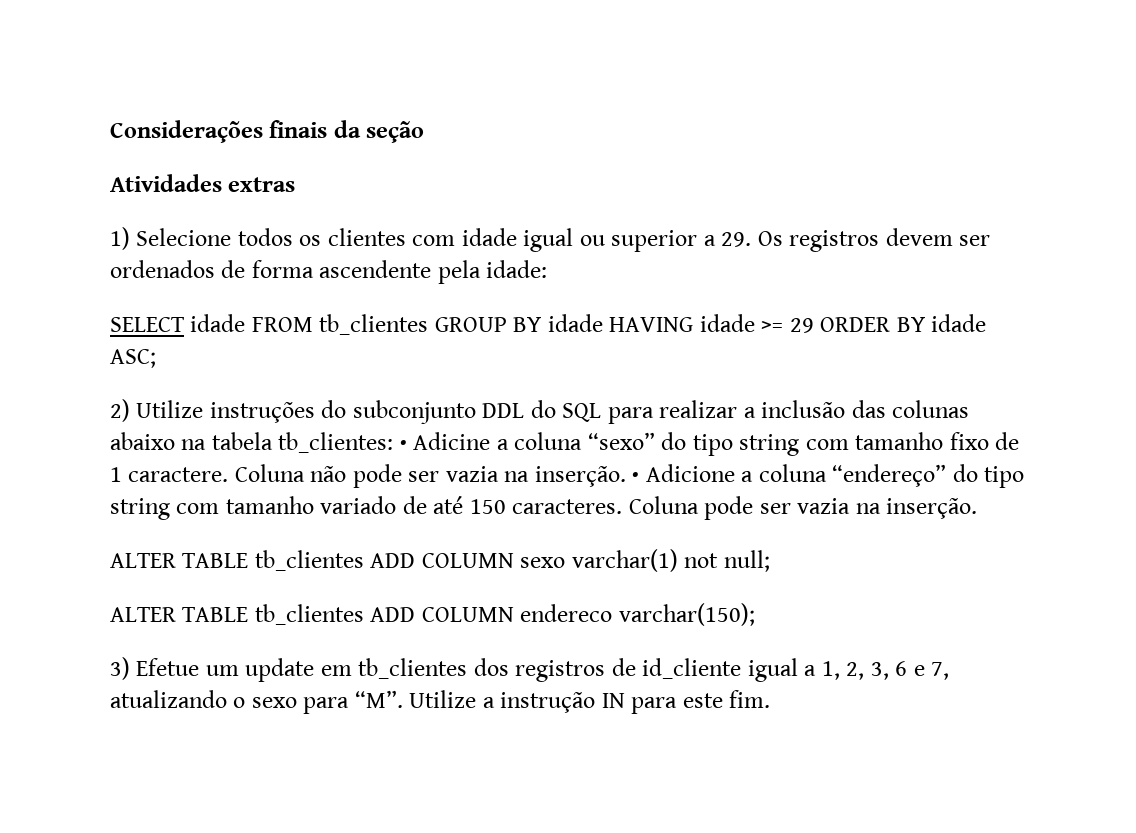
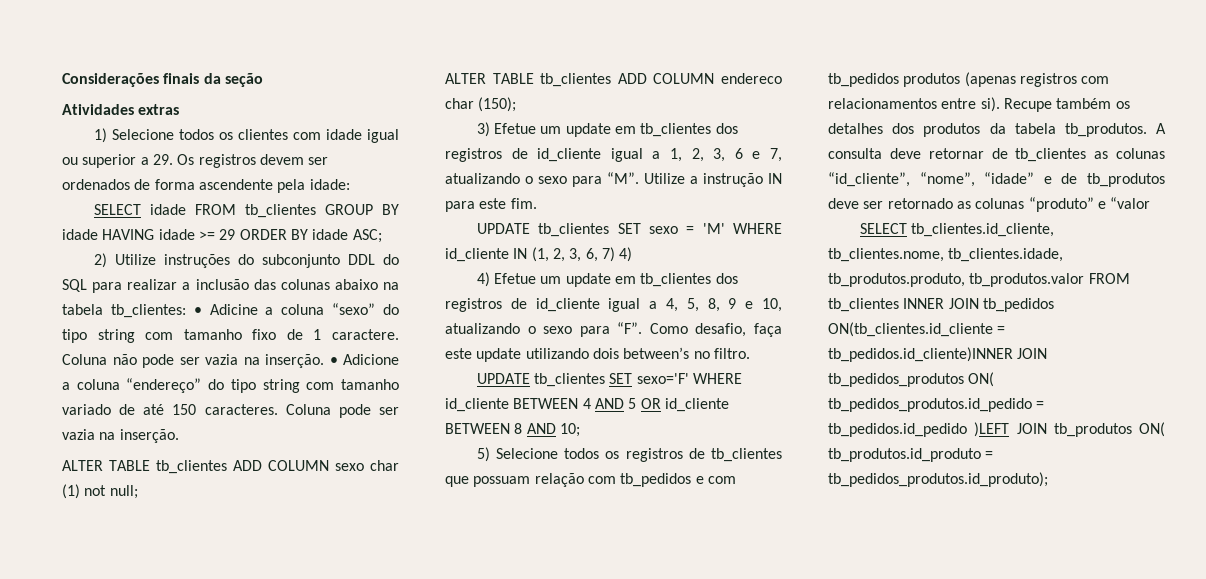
[571,549,678,572] varchar(1) -> [370,460,399,471] [62,484,80,499] char (1)
[618,603,755,626] varchar(150); -> [445,97,517,112] char (150);
(771, 699) none -> [476,223,782,237] [445,247,633,262] [476,272,738,287] [445,298,782,312] [445,322,782,337] [445,347,750,362] [476,373,743,387] [445,398,729,412] [445,423,580,437] [476,447,782,462] [445,473,736,487] [828,72,1110,87] [828,97,1130,112] [828,123,1166,137] [828,148,1165,162] [828,172,1165,187] [828,197,1151,212] [859,223,1055,237] [828,248,1064,262] [828,273,1130,287] [828,298,1054,312] [828,322,1006,337] [828,347,1048,362] [828,372,995,387] [828,398,1045,412] [828,422,1165,437] [828,448,994,462] [828,472,1048,487] // UPDATE tb_clientes SET sexo = 'M' WHERE id_cliente IN (1, 2, 3, 6, 7) 4) // 4) Efetue um update em tb_clientes dos registros de id_cliente igual a 4, 5, 8, 9 e 10, atualizando o sexo para “F”. Como desafio, faça este update utilizando dois between’s no filtro. // UPDATE tb_clientes SET sexo='F' WHERE id_cliente BETWEEN 4 AND 5 OR id_cliente BETWEEN 8 AND 10; // 5) Selecione todos os registros de tb_clientes que possuam relação com tb_pedidos e com tb_pedidos produtos (apenas registros com relacionamentos entre si). Recupe também os detalhes dos produtos da tabela tb_produtos. A consulta deve retornar de tb_clientes as colunas “id_cliente”, “nome”, “idade” e de tb_produtos deve ser retornado as colunas “produto” e “valor // SELECT tb_clientes.id_cliente, tb_clientes.nome, tb_clientes.idade, tb_produtos.produto, tb_produtos.valor FROM tb_clientes INNER JOIN tb_pedidos ON(tb_clientes.id_cliente = tb_pedidos.id_cliente)INNER JOIN tb_pedidos_produtos ON( tb_pedidos_produtos.id_pedido = tb_pedidos.id_pedido )LEFT JOIN tb_produtos ON( tb_produtos.id_produto = tb_pedidos_produtos.id_produto);

